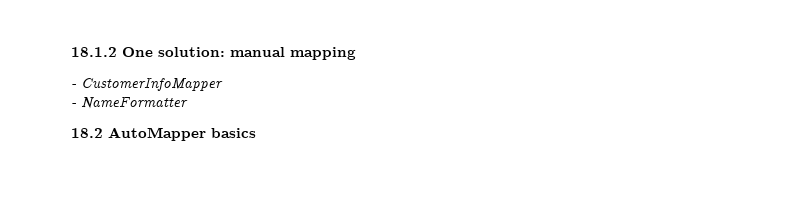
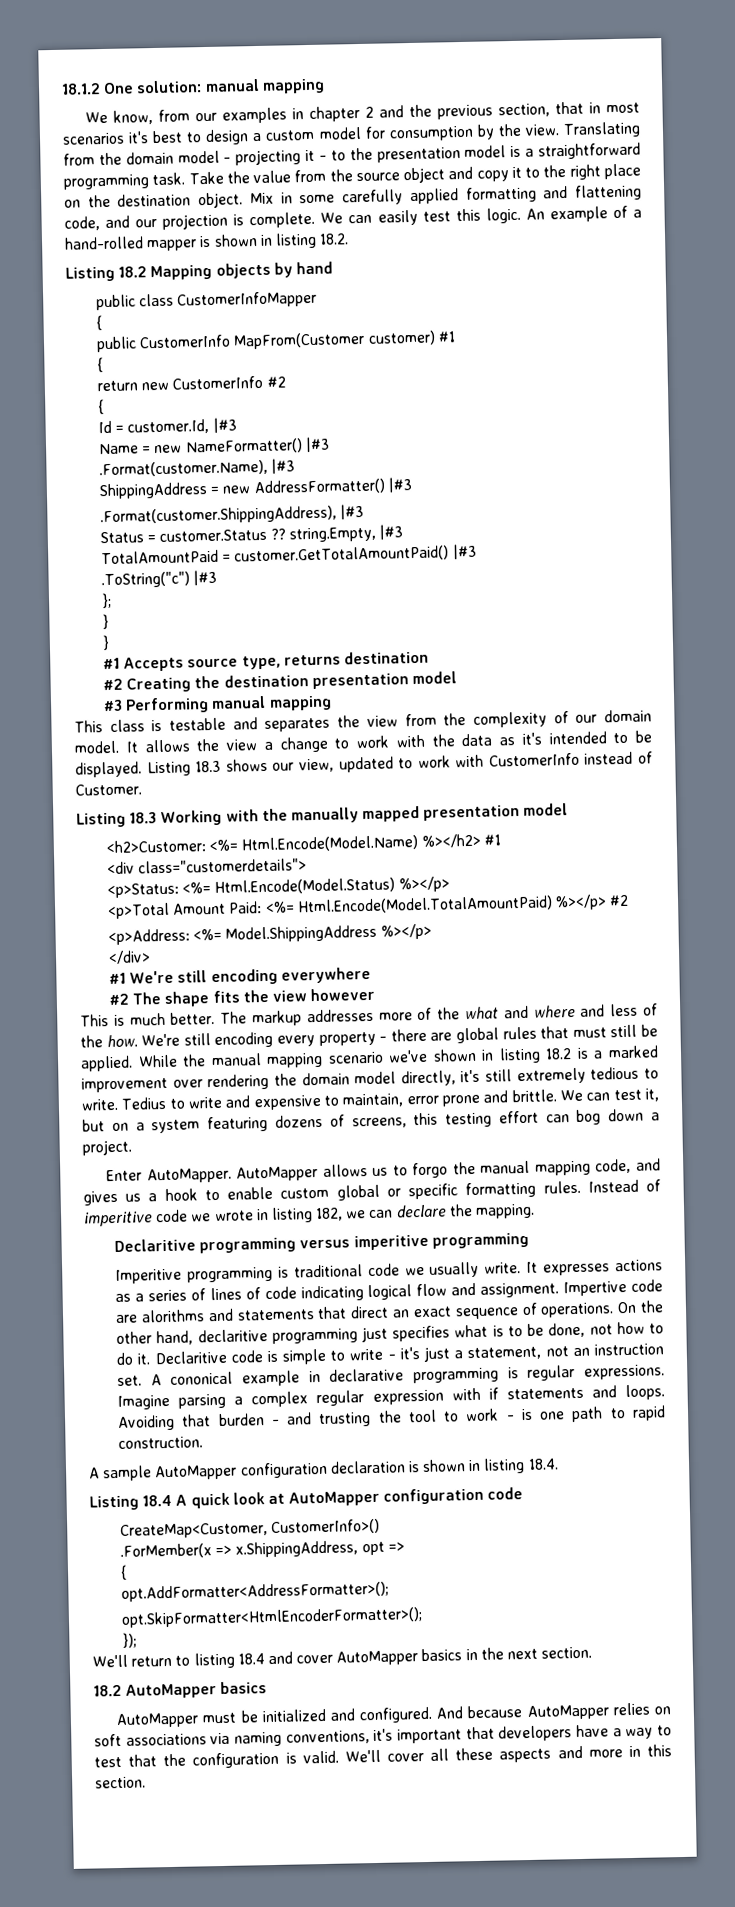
[71,78,223,91] [71,96,188,109] [71,127,256,141] - CustomerInfoMapper // - NameFormatter // 18.2 AutoMapper basics -> [85,101,641,125] [62,121,642,145] [63,142,641,166] [63,163,642,190] [64,184,643,209] [64,205,642,231] [64,232,350,252] [65,261,333,282] [96,290,318,311] [96,315,104,331] [96,330,456,353] [97,357,105,373] [97,375,286,392] [98,399,106,415] [98,417,237,435] [98,436,330,455] [99,458,296,478] [99,477,412,500] [100,503,365,526] [100,524,404,544] [101,543,477,565] [101,569,218,589] [101,592,113,609] [102,613,110,630] [102,634,111,651] [103,650,430,672] [103,671,458,693] [103,695,332,714] [74,709,652,733] [74,730,652,754] [75,751,653,778] [75,783,142,796] [76,803,569,828] [106,833,501,854] [107,858,308,875] [107,876,450,899] [107,894,630,920] [108,923,432,946] [108,950,152,965] [109,966,371,986] [109,987,376,1007] [80,1003,658,1027] [80,1024,659,1049] [80,1045,660,1072] [81,1066,659,1093] [81,1088,660,1111] [82,1108,660,1134] [82,1139,132,1156] [106,1158,661,1184] [83,1179,661,1206] [84,1203,536,1227] [114,1232,529,1254] [115,1259,663,1284] [115,1279,664,1302] [116,1300,664,1323] [116,1321,664,1346] [116,1343,665,1365] [117,1364,666,1387] [117,1384,666,1410] [117,1405,667,1431] [118,1436,204,1449] [88,1458,559,1482] [89,1487,524,1511] [120,1518,381,1539] [120,1540,405,1559] [120,1564,129,1580] [121,1581,390,1602] [121,1607,424,1628] [122,1632,138,1648] [92,1646,593,1669] [93,1681,268,1699] [116,1702,671,1729] [94,1724,672,1747] [94,1744,672,1769] [95,1776,146,1789] We know, from our examples in chapter 2 and the previous section, that in most scenarios it's best to design a custom model for consumption by the view. Translating from the domain model - projecting it - to the presentation model is a straightforward programming task. Take the value from the source object and copy it to the right place on the destination object. Mix in some carefully applied formatting and flattening code, and our projection is complete. We can easily test this logic. An example of a hand-rolled mapper is shown in listing 18.2. // Listing 18.2 Mapping objects by hand // public class CustomerInfoMapper // { // public CustomerInfo MapFrom(Customer customer) #1 // { // return new CustomerInfo #2 // { // Id = customer.Id, |#3 // Name = new NameFormatter() |#3 // .Format(customer.Name), |#3 // ShippingAddress = new AddressFormatter() |#3 // .Format(customer.ShippingAddress), |#3 // Status = customer.Status ?? string.Empty, |#3 // TotalAmountPaid = customer.GetTotalAmountPaid() |#3 // .ToString("c") |#3 // }; // } // } // #1 Accepts source type, returns destination // #2 Creating the destination presentation model // #3 Performing manual mapping // This class is testable and separates the view from the complexity of our domain model. It allows the view a change to work with the data as it's intended to be displayed. Listing 18.3 shows our view, updated to work with CustomerInfo instead of Customer. // Listing 18.3 Working with the manually mapped presentation model // <h2>Customer: <%= Html.Encode(Model.Name) %></h2> #1 // <div class="customerdetails"> // <p>Status: <%= Html.Encode(Model.Status) %></p> // <p>Total Amount Paid: <%= Html.Encode(Model.TotalAmountPaid) %></p> #2 // <p>Address: <%= Model.ShippingAddress %></p> // </div> // #1 We're still encoding everywhere // #2 The shape fits the view however // This is much better. The markup addresses more of the what and where and less of the how. We're still encoding every property - there are global rules that must still be applied. While the manual mapping scenario we've shown in listing 18.2 is a marked improvement over rendering the domain model directly, it's still extremely tedious to write. Tedius to write and expensive to maintain, error prone and brittle. We can test it, but on a system featuring dozens of screens, this testing effort can bog down a project. // Enter AutoMapper. AutoMapper allows us to forgo the manual mapping code, and gives us a hook to enable custom global or specific formatting rules. Instead of imperitive code we wrote in listing 182, we can declare the mapping. // Declaritive programming versus imperitive programming // Imperitive programming is traditional code we usually write. It expresses actions as a series of lines of code indicating logical flow and assignment. Impertive code are alorithms and statements that direct an exact sequence of operations. On the other hand, declaritive programming just specifies what is to be done, not how to do it. Declaritive code is simple to write - it's just a statement, not an instruction set. A cononical example in declarative programming is regular expressions. Imagine parsing a complex regular expression with if statements and loops. Avoiding that burden - and trusting the tool to work - is one path to rapid construction. // A sample AutoMapper configuration declaration is shown in listing 18.4. // Listing 18.4 A quick look at AutoMapper configuration code // CreateMap<Customer, CustomerInfo>() // .ForMember(x => x.ShippingAddress, opt => // { // opt.AddFormatter<AddressFormatter>(); // opt.SkipFormatter<HtmlEncoderFormatter>(); // }); // We'll return to listing 18.4 and cover AutoMapper basics in the next section. // 18.2 AutoMapper basics // AutoMapper must be initialized and configured. And because AutoMapper relies on soft associations via naming conventions, it's important that developers have a way to test that the configuration is valid. We'll cover all these aspects and more in this section.

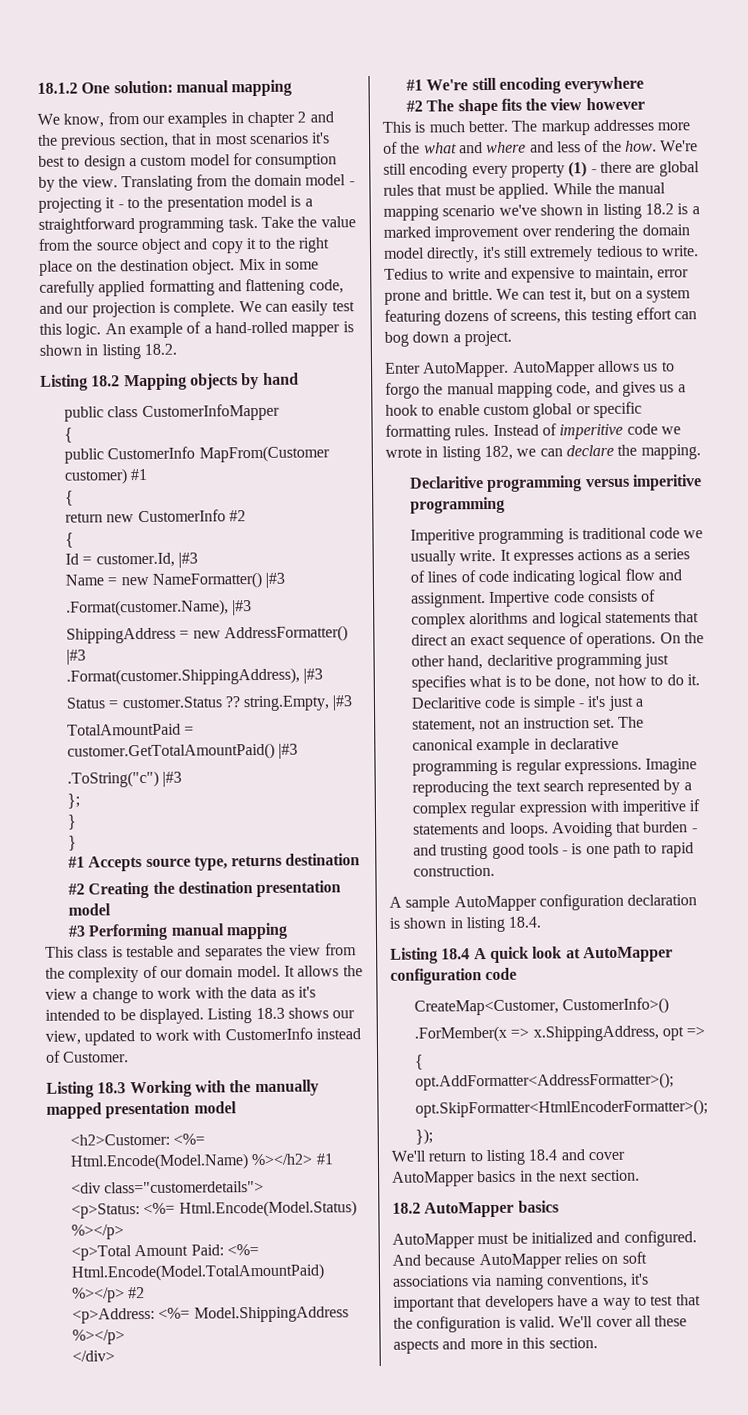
(376, 1038) none -> [568,161,588,178] (1)
[610,1024,638,1038] still -> (477, 190) none
[116,1314,139,1323] are -> [586,589,657,603] [410,613,466,629] consists of complex
(234, 1315) none -> [558,612,603,628] logical
[330,1348,384,1361] to write -> (576, 704) none
[150,1371,234,1386] A cononical -> [618,716,645,728] [411,739,474,751] The canonical
[178,1393,227,1409] parsing -> [411,779,681,797] reproducing the text search represented by
(481, 1394) none -> [622,800,687,816] imperitive
[377,1408,500,1423] the tool to work -> [491,843,559,859] good tools

